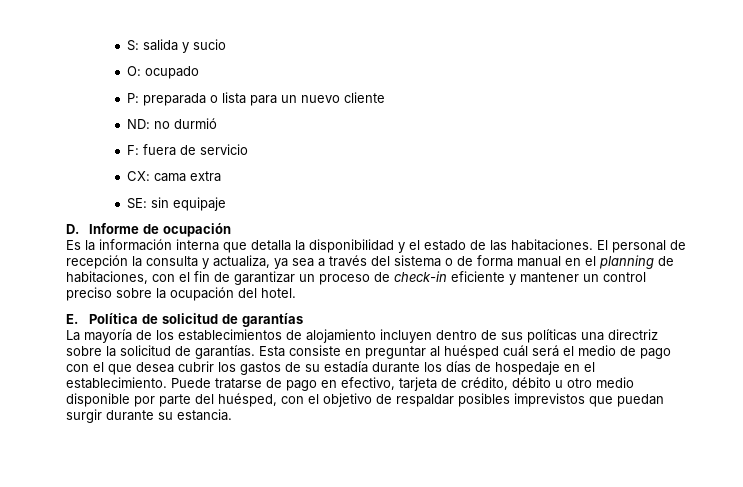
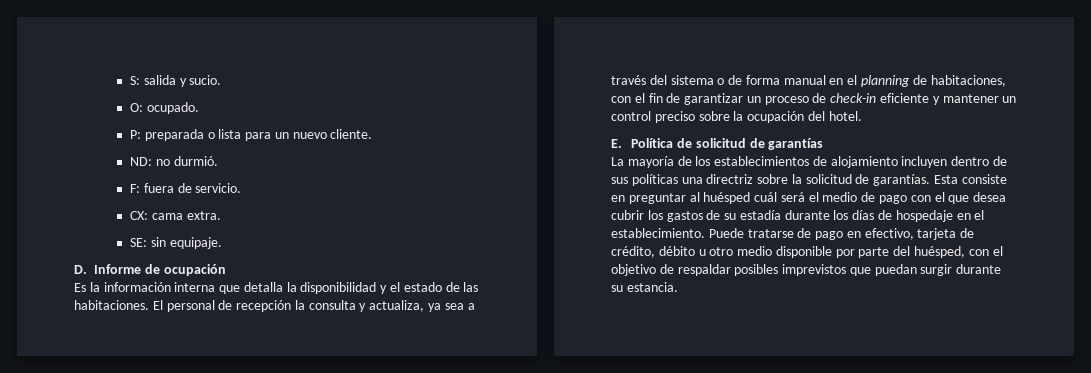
[192,39,226,50] sucio -> [189,75,222,85] sucio.
[144,66,199,79] ocupado -> [146,102,199,114] ocupado.
[343,92,385,103] cliente -> [330,129,373,139] cliente.
[173,118,217,129] durmió -> [173,156,218,166] durmió.
[199,144,248,155] servicio -> [195,183,242,193] servicio.
[189,171,221,182] extra -> [186,211,221,220] extra.
[172,197,226,211] equipaje -> [169,237,222,249] equipaje.

